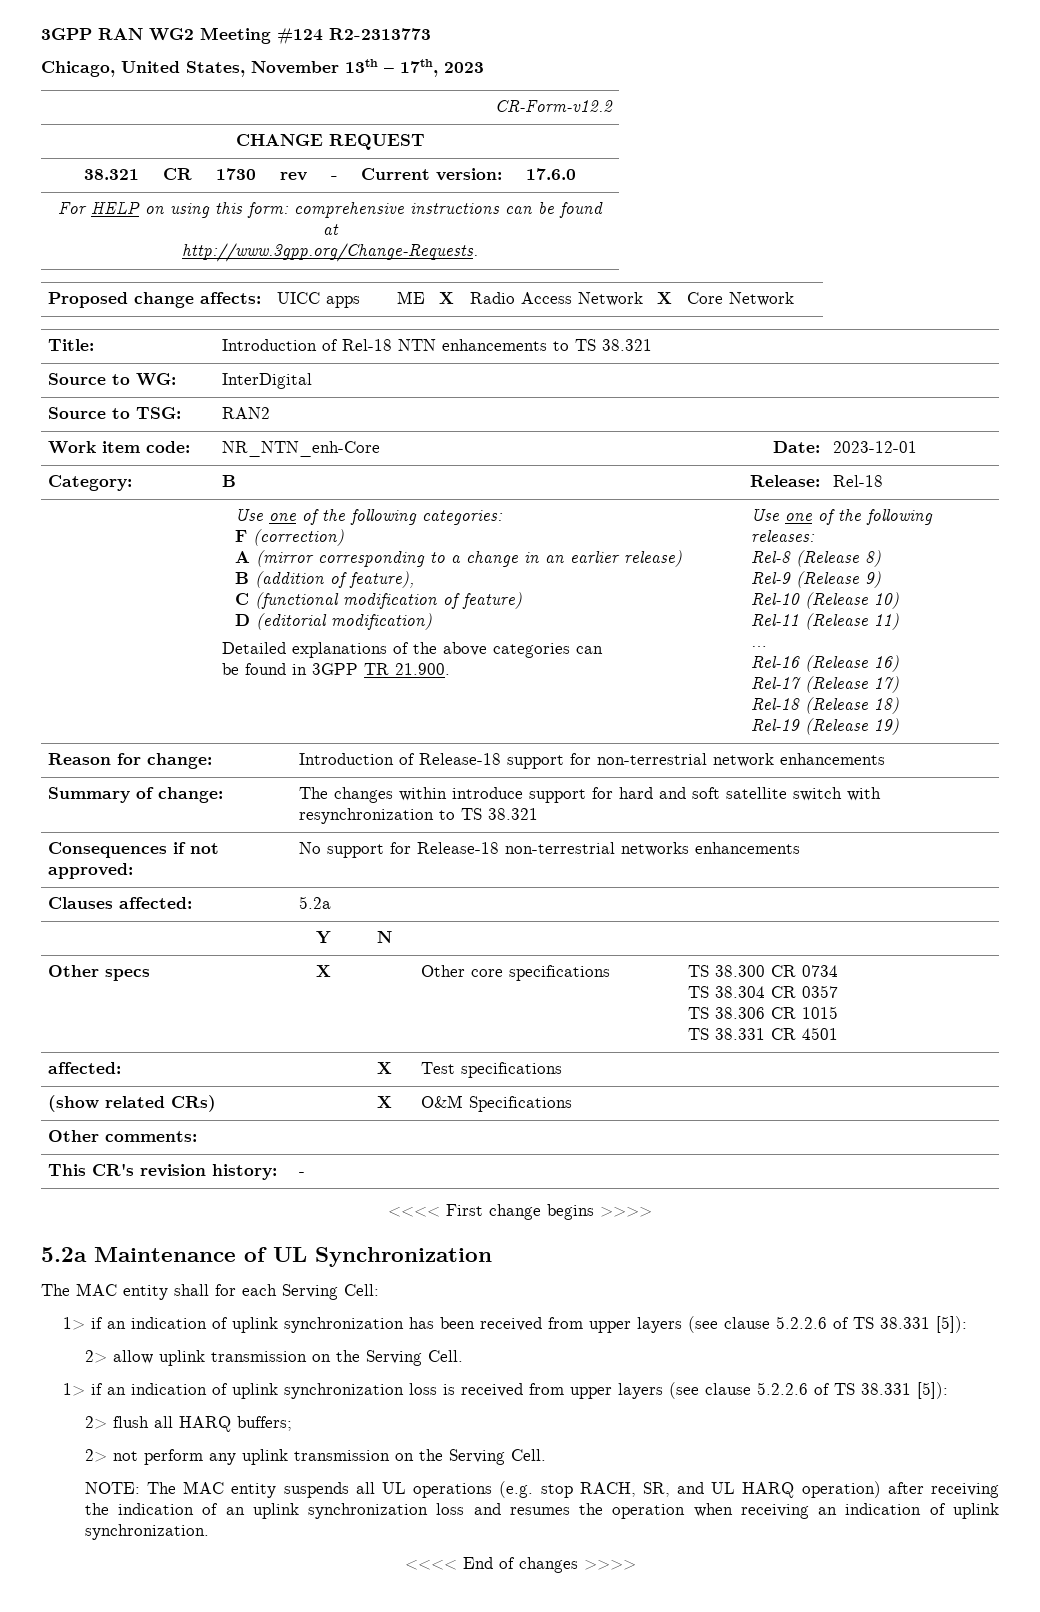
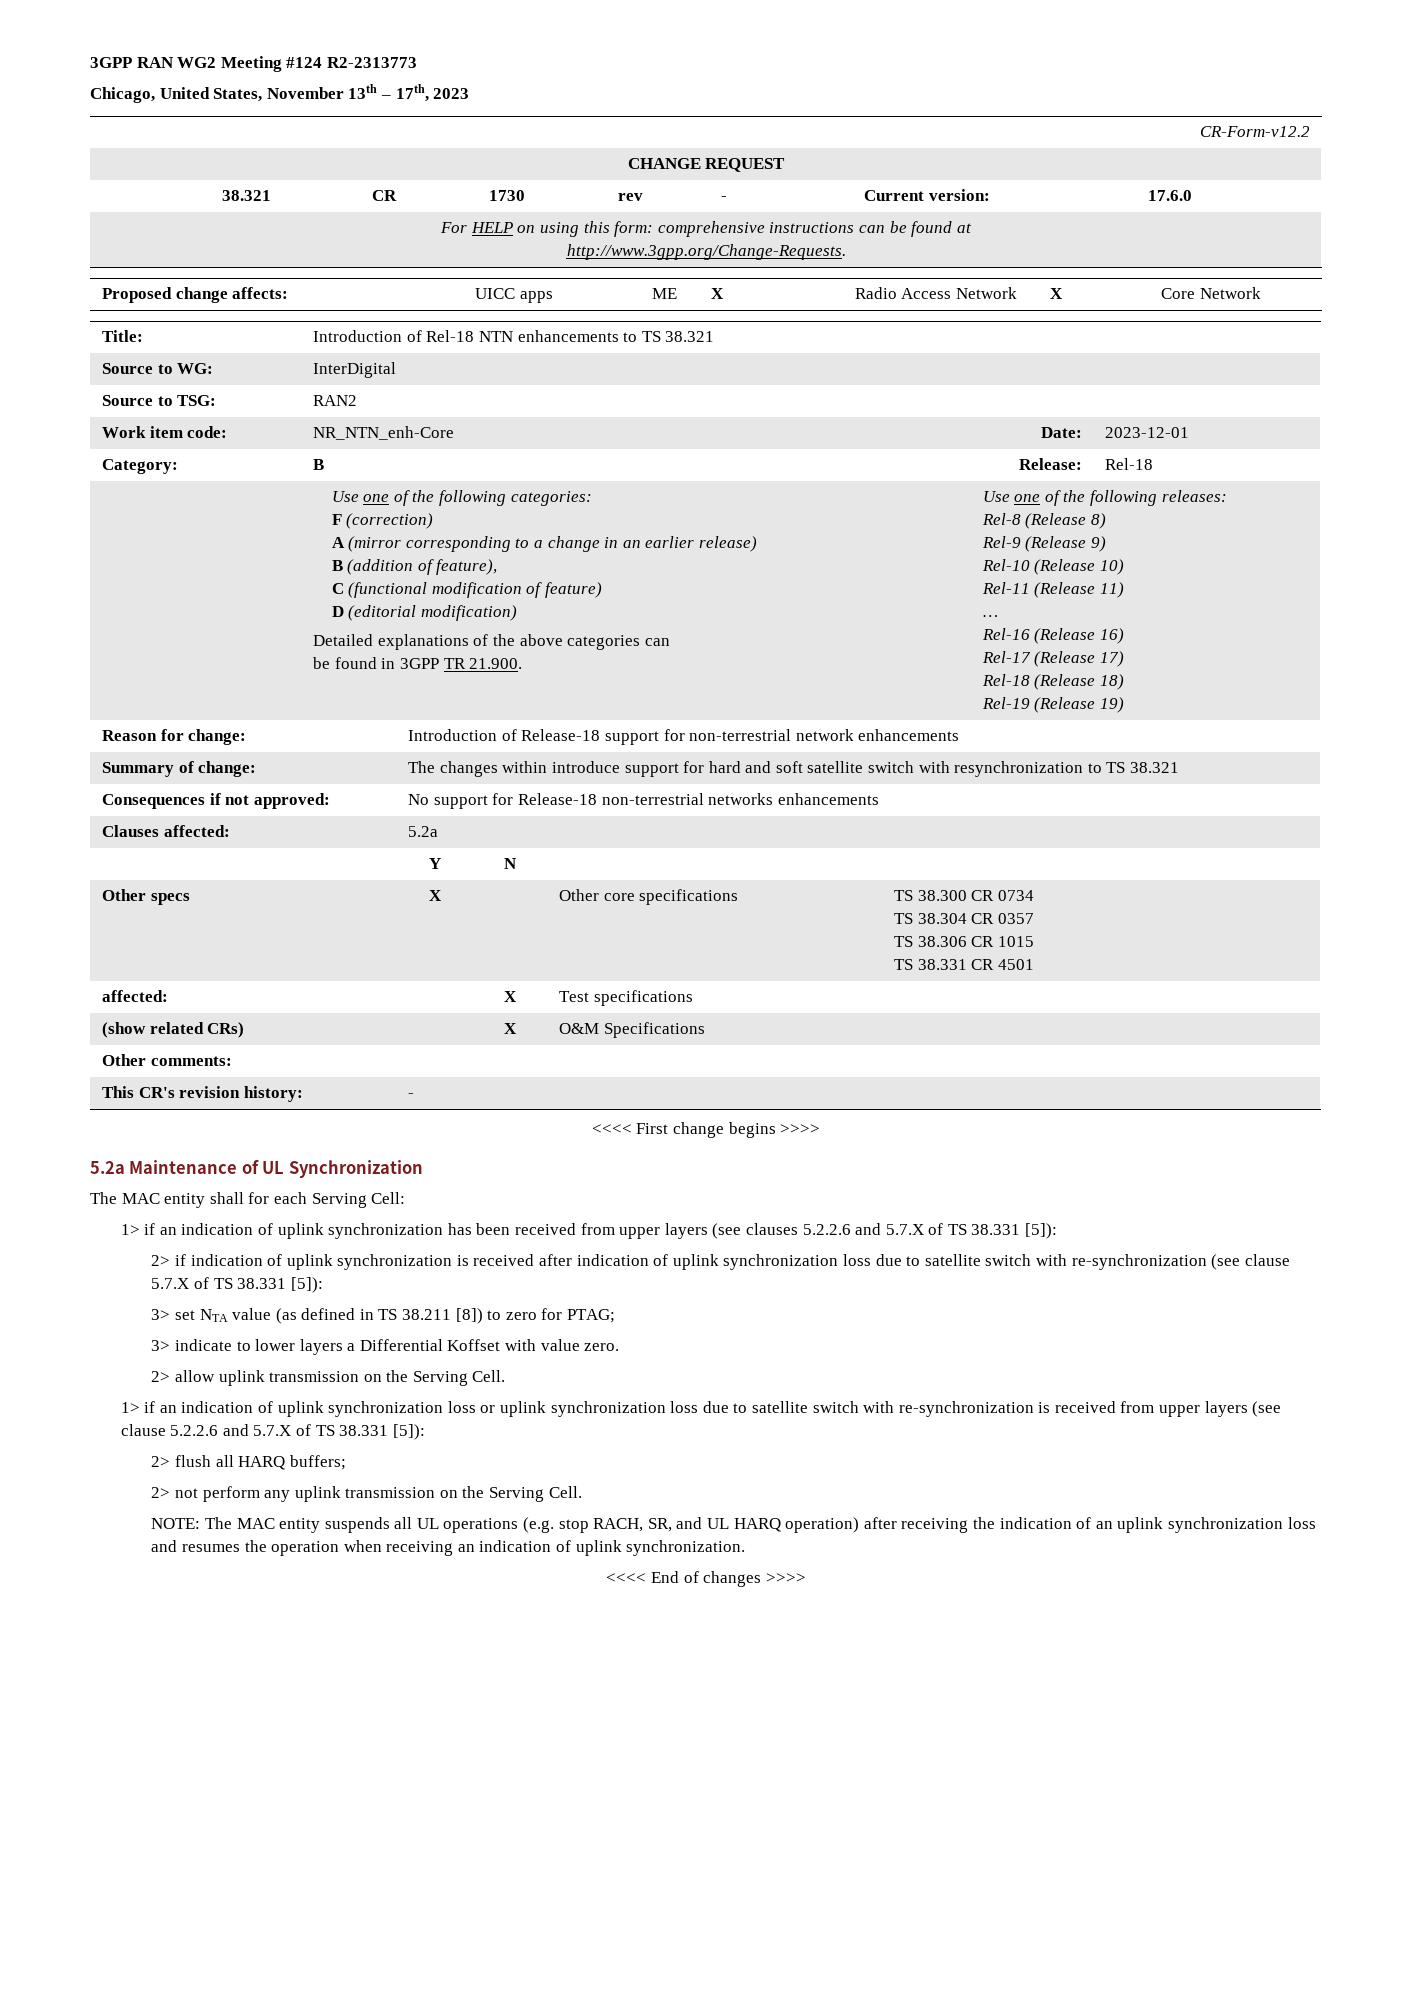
[723,1316,967,1333] clause 5.2.2.6 of TS 38.331 [5]): -> [745,1223,1058,1239] [151,1254,1290,1270] [151,1277,323,1293] [151,1308,616,1324] [151,1339,620,1355] clauses 5.2.2.6 and 5.7.X of TS 38.331 [5]): // 2> if indication of uplink synchronization is received after indication of uplink synchronization loss due to satellite switch with re-synchronization (see clause 5.7.X of TS 38.331 [5]): // 3> set NTA value (as defined in TS 38.211 [8]) to zero for PTAG; // 3> indicate to lower layers a Differential Koffset with value zero.
(437, 1389) none -> [480,1401,1034,1417] or uplink synchronization loss due to satellite switch with re-synchronization
(808, 1388) none -> [222,1424,292,1436] and 5.7.X

